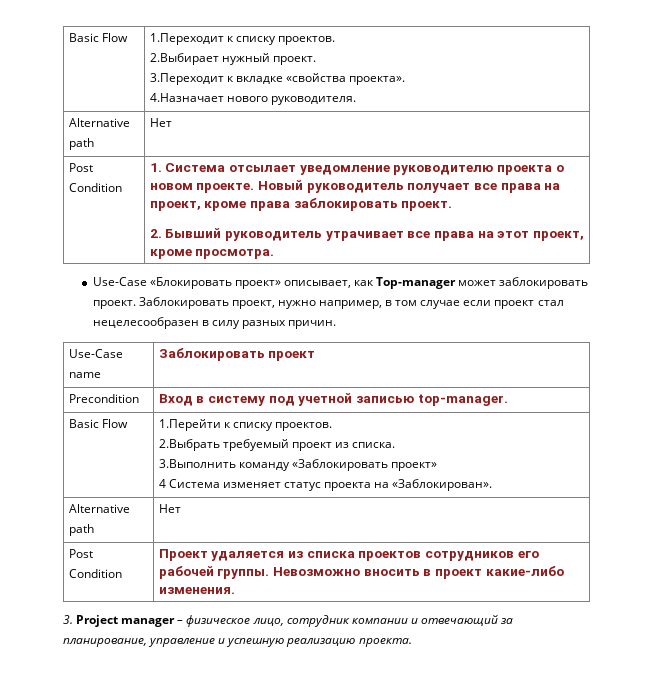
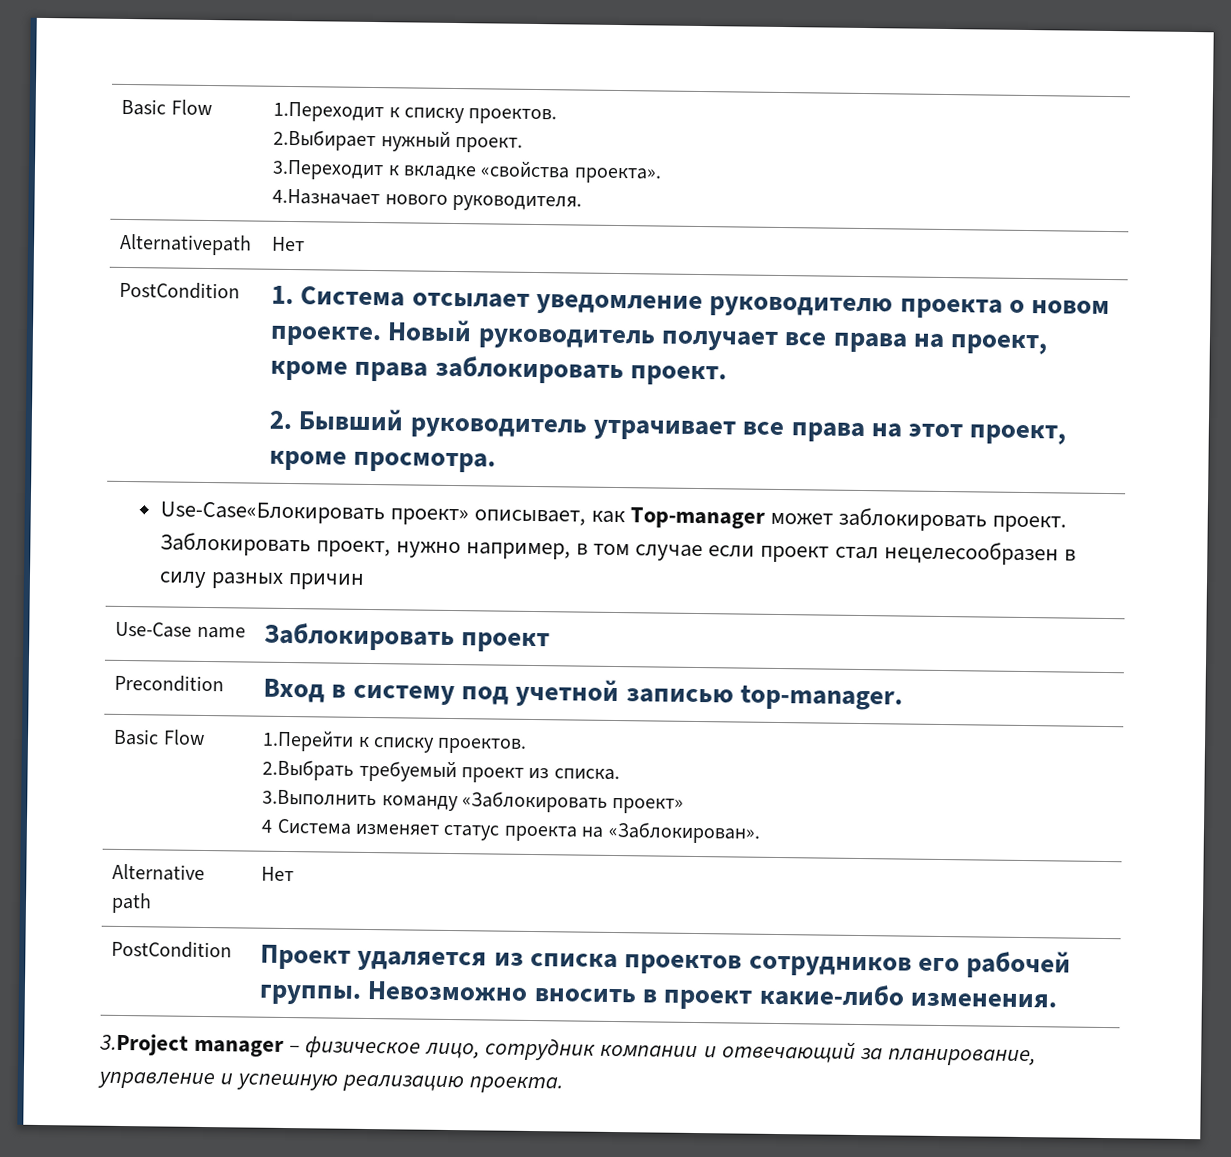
[68,118,130,127] [68,138,94,150] [149,118,172,127] [68,163,93,172] [68,183,122,192] Alternative path | Нет // Post Condition -> [119,233,253,256] [271,236,306,252] [119,281,241,300] Alternativepath | Нет // PostCondition
[92,277,232,289] Use-Case «Блокировать -> [159,501,385,525] Use-Case«Блокировать
[287,320,336,329] причин. -> [287,572,365,590] причин
[68,549,93,558] [68,569,122,578] Post Condition -> [111,940,233,959] PostCondition
[63,615,119,627] 3. Project -> [99,1033,189,1056] 3.Project

